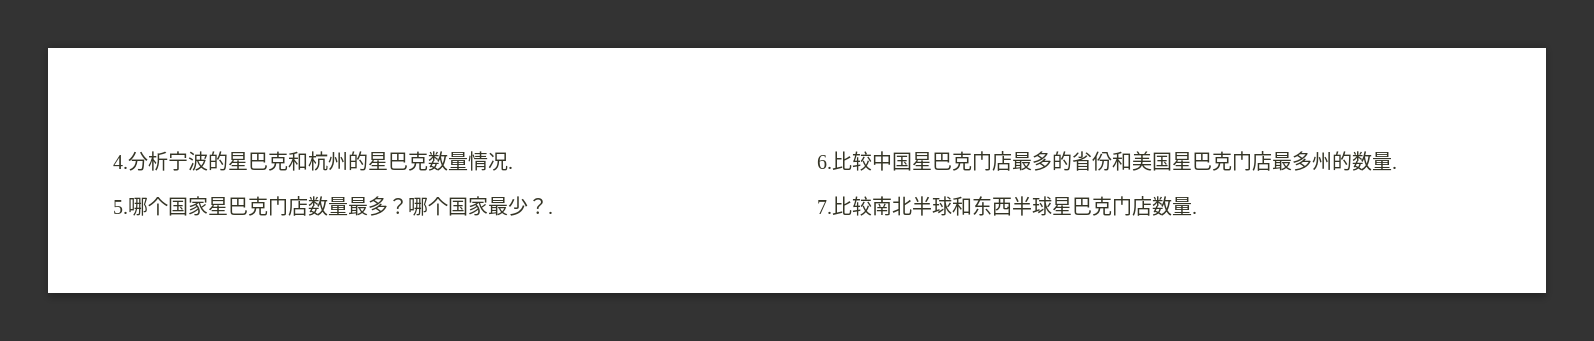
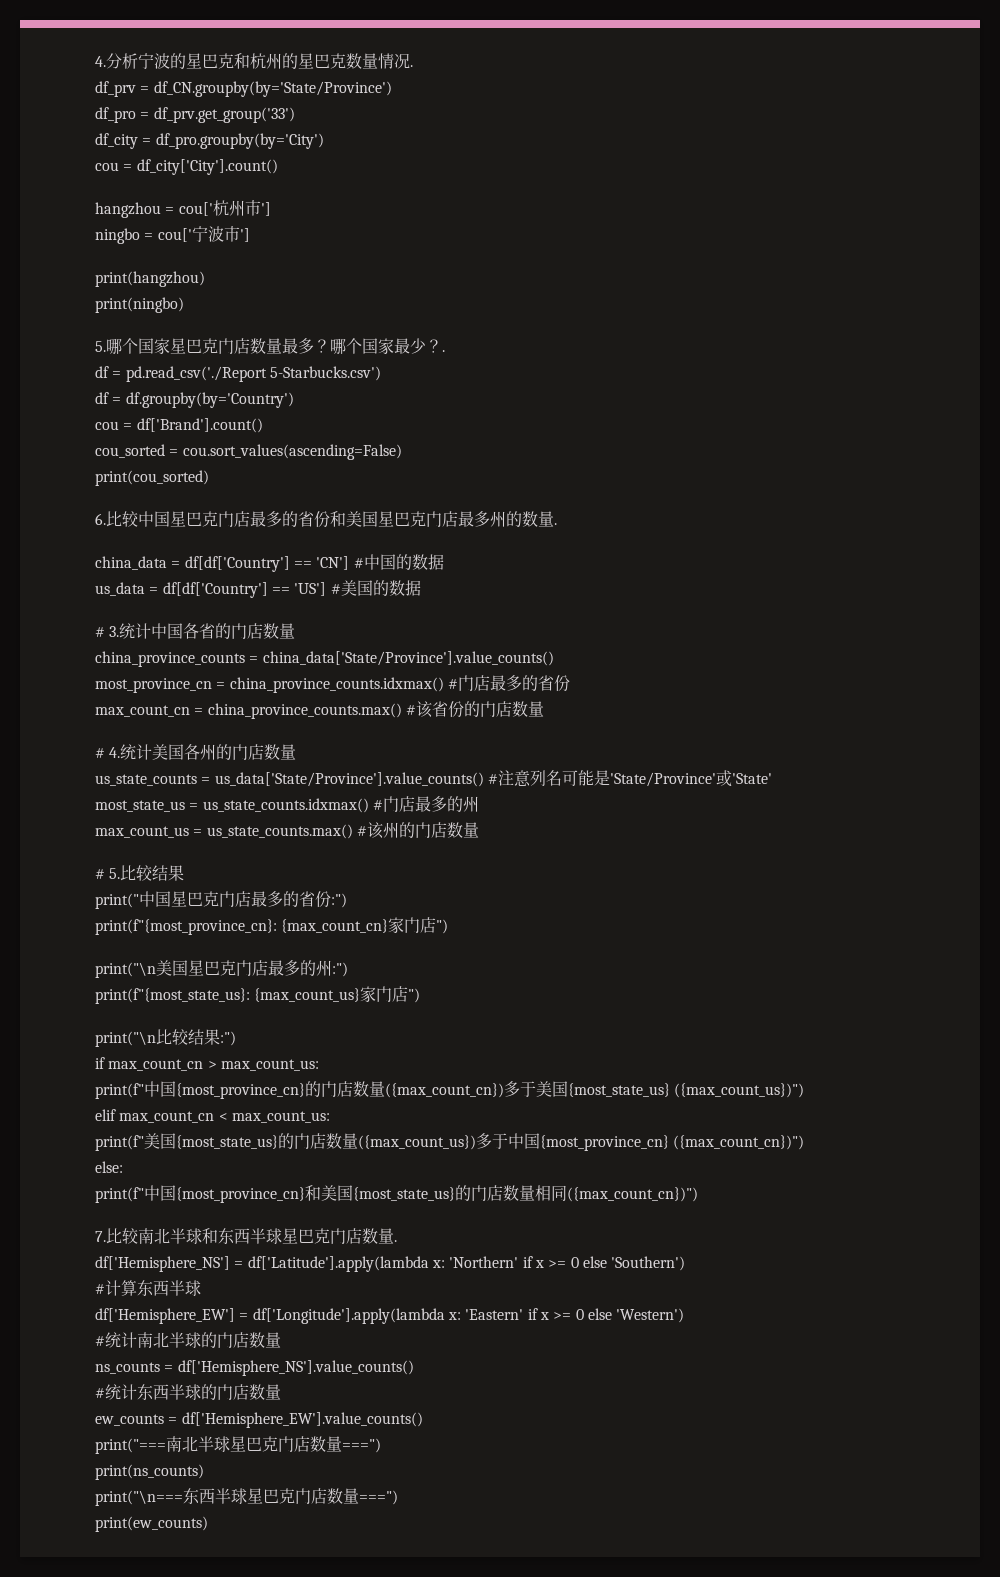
(513, 167) none -> [95,81,392,97] [95,107,295,123] [95,133,324,149] [95,159,278,175] [95,200,271,218] [95,226,250,244] [95,271,205,287] [95,297,184,313] // df_prv = df_CN.groupby(by='State/Province') // df_pro = df_prv.get_group('33') // df_city = df_pro.groupby(by='City') // cou = df_city['City'].count() // hangzhou = cou['杭州市'] // ningbo = cou['宁波市'] // print(hangzhou) // print(ningbo)
(553, 212) none -> [95,366,381,382] [95,392,294,408] [95,418,263,433] [95,444,402,460] [95,470,209,486] // df = pd.read_csv('./Report 5-Starbucks.csv') // df = df.groupby(by='Country') // cou = df['Brand'].count() // cou_sorted = cou.sort_values(ascending=False) // print(cou_sorted)
(1397, 167) none -> [95,554,444,572] [95,580,421,598] [95,623,296,639] [95,651,554,667] [95,675,570,693] [95,701,544,719] [95,744,297,760] [95,770,772,787] [95,796,479,813] [95,822,479,839] [95,865,185,881] [95,891,347,909] [95,917,449,935] [95,960,348,978] [95,986,421,1004] [95,1029,236,1047] [95,1057,319,1071] [95,1081,805,1099] [95,1109,330,1123] [95,1133,805,1151] [95,1161,123,1173] [95,1185,698,1203] // china_data = df[df['Country'] == 'CN'] #中国的数据 // us_data = df[df['Country'] == 'US'] #美国的数据 // # 3.统计中国各省的门店数量 // china_province_counts = china_data['State/Province'].value_counts() // most_province_cn = china_province_counts.idxmax() #门店最多的省份 // max_count_cn = china_province_counts.max() #该省份的门店数量 // # 4.统计美国各州的门店数量 // us_state_counts = us_data['State/Province'].value_counts() #注意列名可能是'State/Province'或'State' // most_state_us = us_state_counts.idxmax() #门店最多的州 // max_count_us = us_state_counts.max() #该州的门店数量 // # 5.比较结果 // print("中国星巴克门店最多的省份:") // print(f"{most_province_cn}: {max_count_cn}家门店") // print("\n美国星巴克门店最多的州:") // print(f"{most_state_us}: {max_count_us}家门店") // print("\n比较结果:") // if max_count_cn > max_count_us: // print(f"中国{most_province_cn}的门店数量({max_count_cn})多于美国{most_state_us} ({max_count_us})") // elif max_count_cn < max_count_us: // print(f"美国{most_state_us}的门店数量({max_count_us})多于中国{most_province_cn} ({max_count_cn})") // else: // print(f"中国{most_province_cn}和美国{most_state_us}的门店数量相同({max_count_cn})")
(1197, 212) none -> [95,1256,686,1272] [95,1280,201,1296] [95,1308,685,1324] [95,1332,281,1348] [95,1360,414,1376] [95,1384,281,1400] [95,1412,423,1428] [95,1436,381,1454] [95,1464,204,1480] [95,1488,398,1506] [95,1516,208,1532] // df['Hemisphere_NS'] = df['Latitude'].apply(lambda x: 'Northern' if x >= 0 else 'Southern') // #计算东西半球 // df['Hemisphere_EW'] = df['Longitude'].apply(lambda x: 'Eastern' if x >= 0 else 'Western') // #统计南北半球的门店数量 // ns_counts = df['Hemisphere_NS'].value_counts() // #统计东西半球的门店数量 // ew_counts = df['Hemisphere_EW'].value_counts() // print("===南北半球星巴克门店数量===") // print(ns_counts) // print("\n===东西半球星巴克门店数量===") // print(ew_counts)

